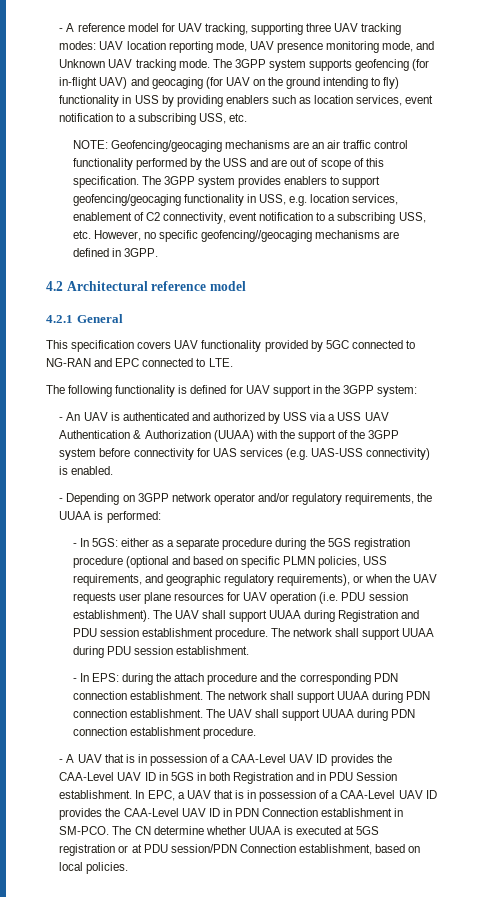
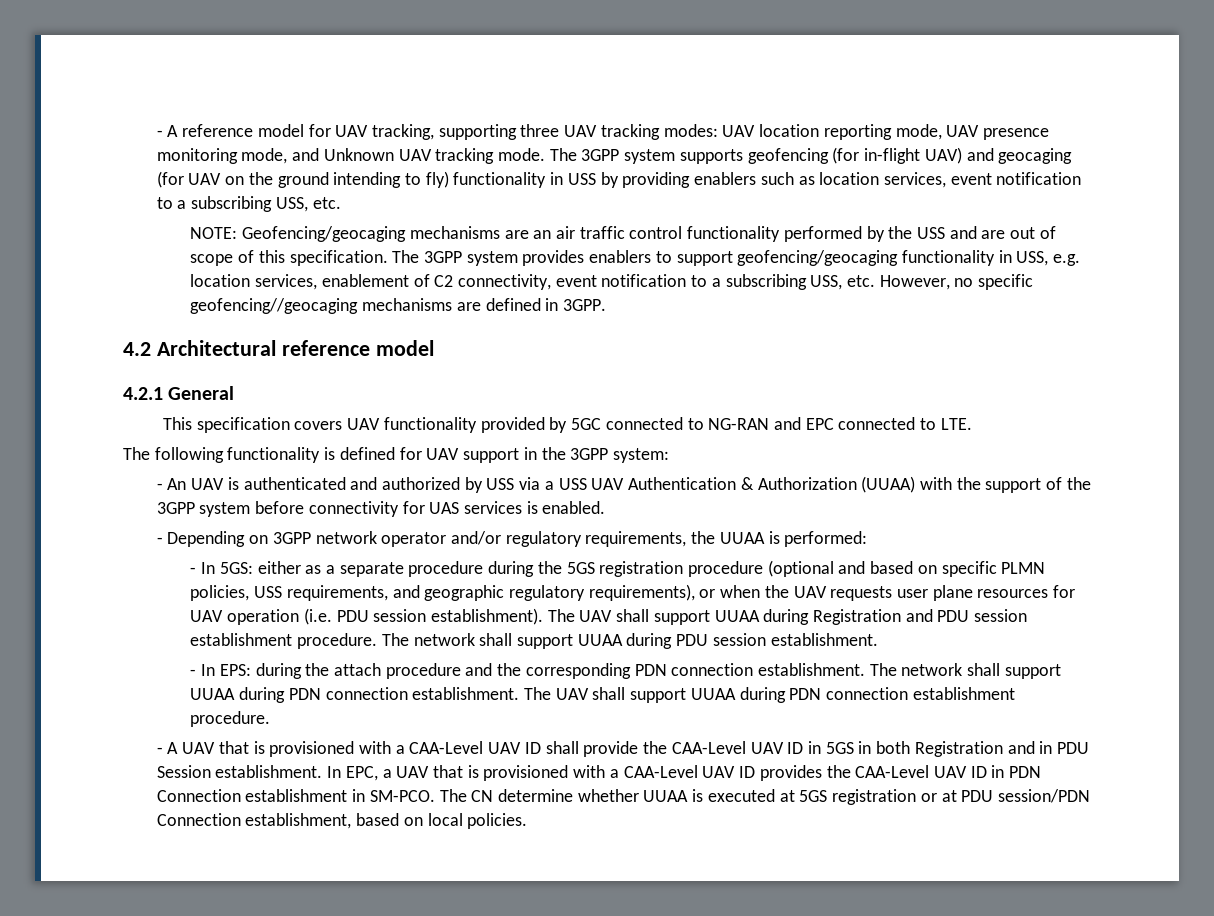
[285,448,431,460] (e.g. UAS-USS connectivity) -> (523, 507) none
[137,754,374,766] in possession of a CAA-Level UAV ID provides -> [269,741,639,757] provisioned with a CAA-Level UAV ID shall provide
[247,790,330,802] in possession of -> [483,765,606,781] provisioned with

